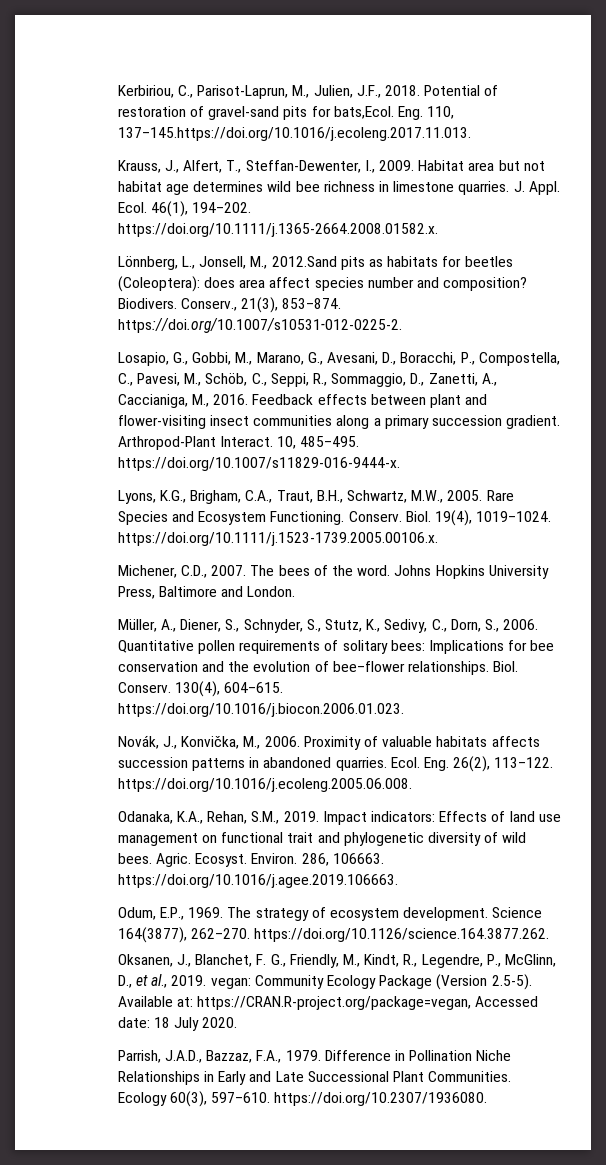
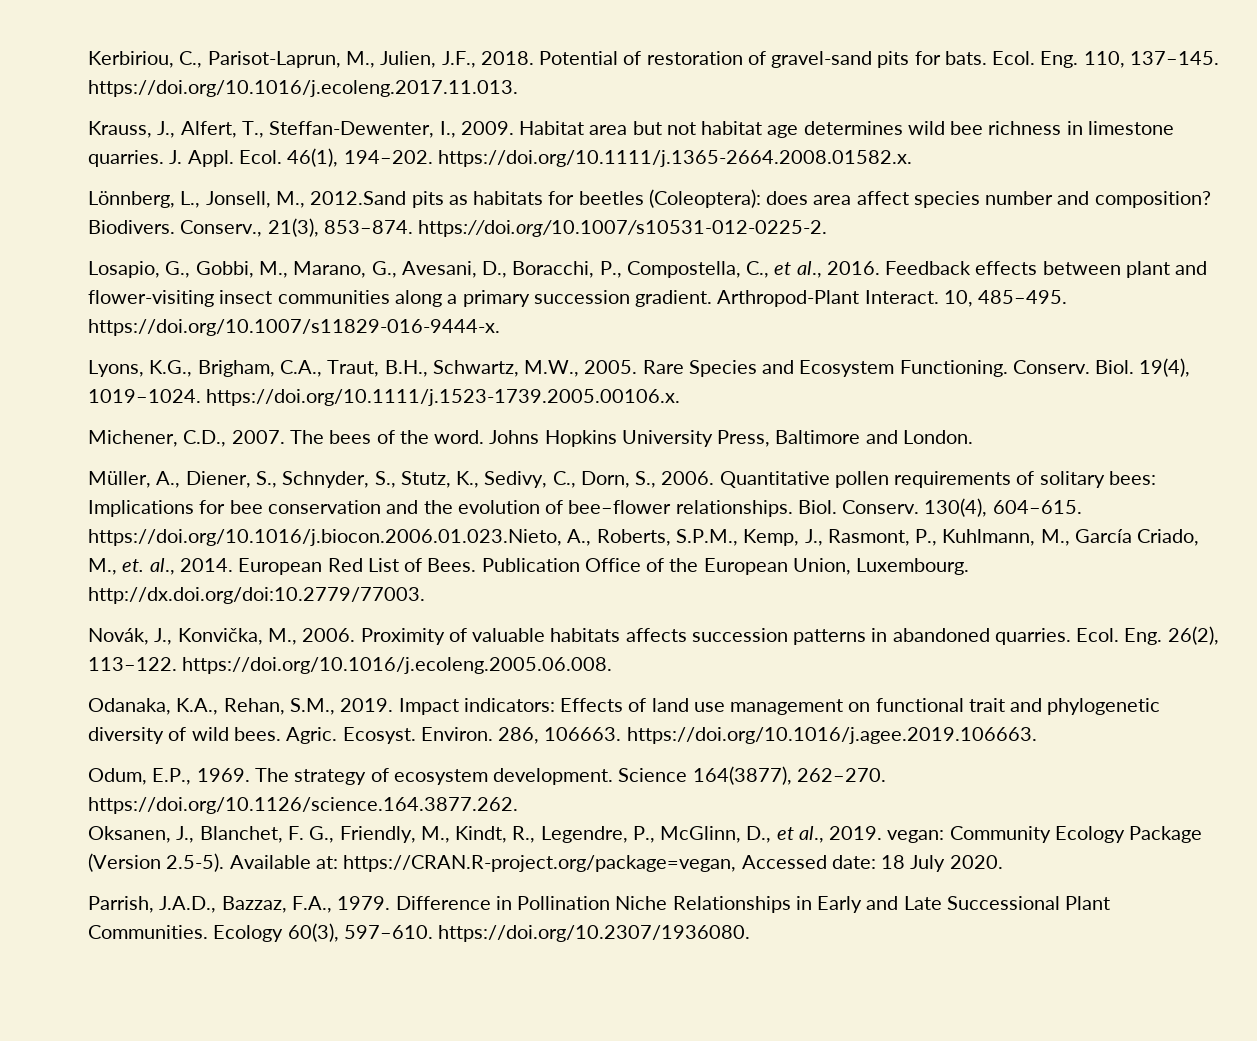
[333,106,455,120] [117,127,471,141] bats,Ecol. Eng. 110, 137–145.https://doi.org/10.1016/j.ecoleng.2017.11.013. -> [944,51,1219,68] [88,80,519,97] bats. Ecol. Eng. 110, 137–145. https://doi.org/10.1016/j.ecoleng.2017.11.013.
[137,373,497,387] [117,394,210,408] Pavesi, M., Schöb, C., Seppi, R., Sommaggio, D., Zanetti, A., Caccianiga, M., -> [774,261,822,278] et al.,
[117,703,404,717] https://doi.org/10.1016/j.biocon.2006.01.023. -> [88,529,1200,546] [88,558,970,575] [88,587,426,604] https://doi.org/10.1016/j.biocon.2006.01.023.Nieto, A., Roberts, S.P.M., Kemp, J., Rasmont, P., Kuhlmann, M., García Criado, M., et. al., 2014. European Red List of Bees. Publication Office of the European Union, Luxembourg. http://dx.doi.org/doi:10.2779/77003.

